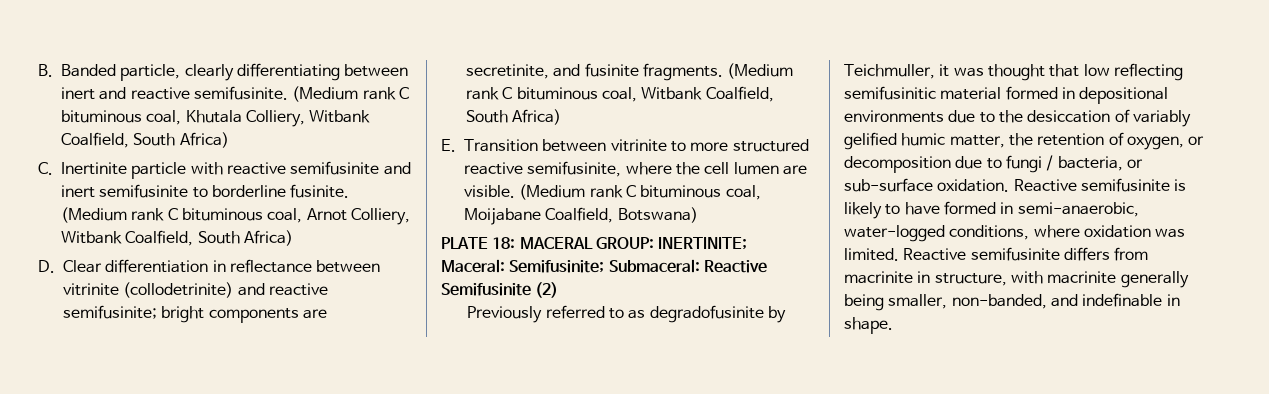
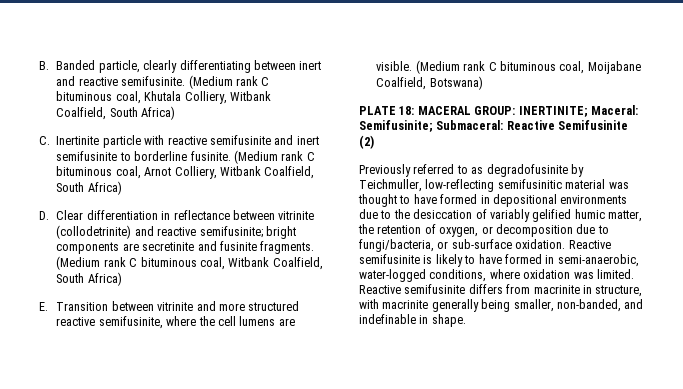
[466,64,549,79] secretinite, -> [142,242,195,251] secretinite
[670,141,686,152] to -> [196,301,216,311] and
[733,162,779,175] lumen -> [239,316,276,326] lumens
[939,63,1183,81] [844,86,1002,100] it was thought that low reflecting semifusinitic material -> [425,179,629,192] [358,194,437,207] low-reflecting semifusinitic material was thought to have
[1005,155,1123,173] fungi / bacteria, -> [359,239,434,252] fungi/bacteria,

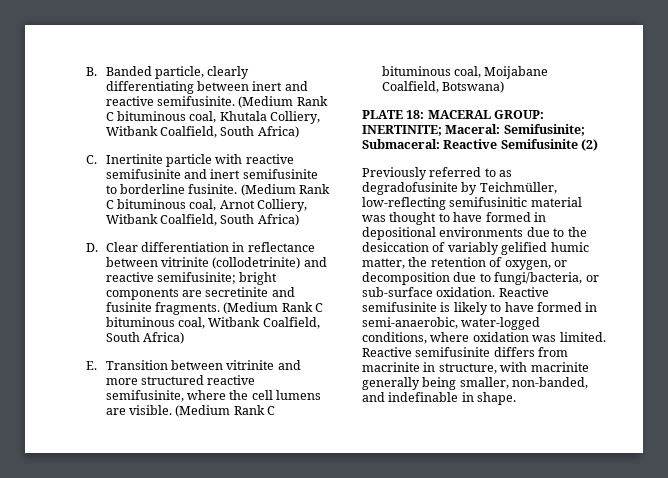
[235,76,258,86] rank -> [296,96,328,106] Rank
[281,151,304,161] rank -> [299,184,331,194] Rank
[103,257,126,267] rank -> [281,302,313,312] Rank
[463,61,486,71] rank -> [233,405,265,415] Rank
[359,179,422,192] Teichmuller, -> [479,182,557,194] Teichmüller,

